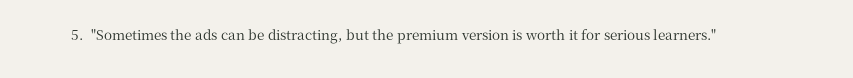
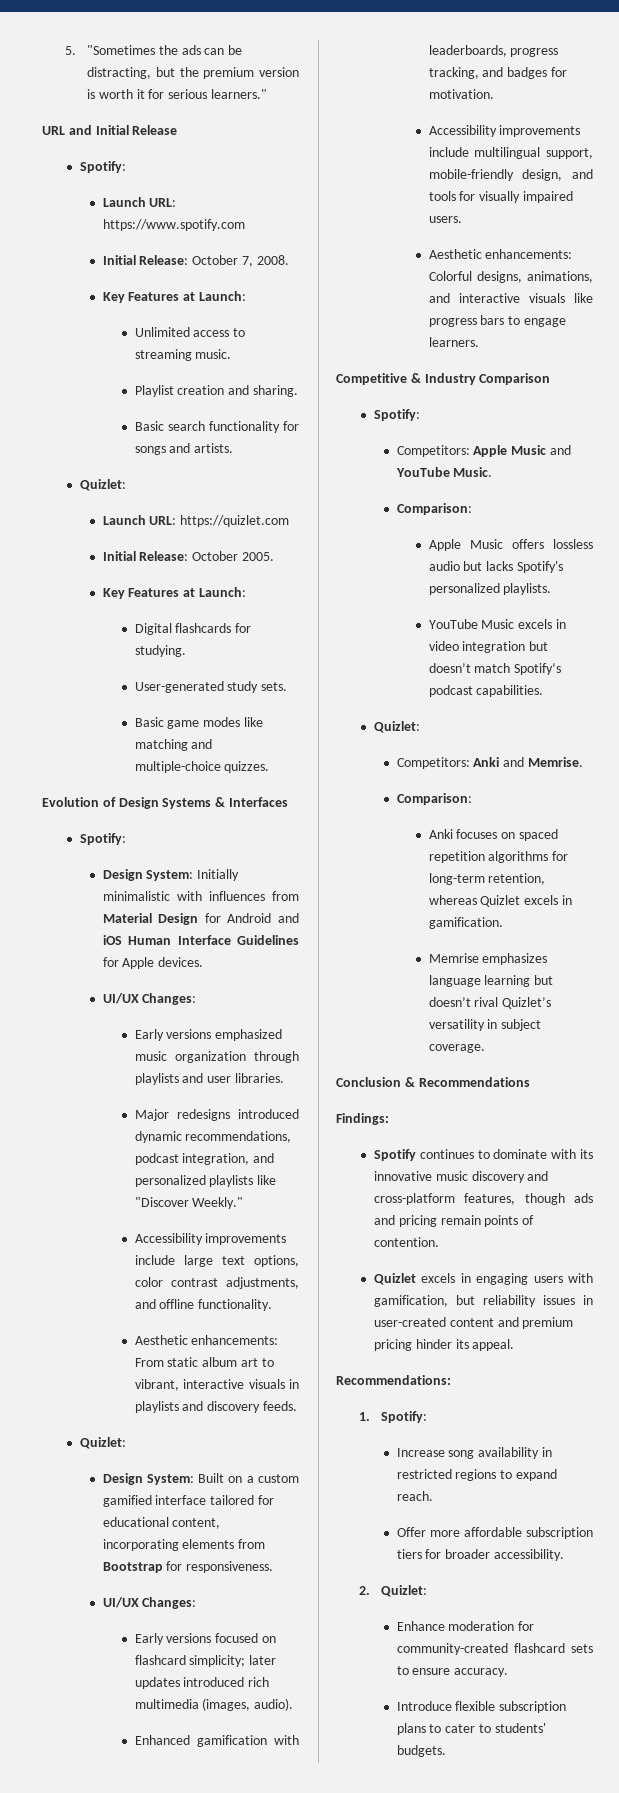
(717, 34) none -> [42,125,178,135] [79,161,126,173] [102,197,177,207] [102,219,245,231] [102,255,289,267] [102,291,246,303] [134,327,246,337] [134,349,232,361] [134,385,298,397] [134,421,299,433] [134,443,234,455] [79,479,126,491] [102,515,290,527] [102,551,274,561] [102,587,246,599] [134,623,252,635] [134,645,186,657] [134,681,288,693] [134,717,263,729] [134,739,213,751] [134,761,270,773] [42,797,288,809] [79,833,126,845] [102,869,240,881] [102,891,299,901] [102,913,299,925] [102,935,299,945] [102,957,204,969] [102,993,197,1005] [134,1029,283,1041] [134,1051,299,1063] [134,1073,284,1085] [134,1109,299,1121] [134,1131,292,1143] [134,1153,275,1165] [134,1175,277,1187] [134,1197,244,1209] [134,1233,287,1245] [134,1255,299,1267] [134,1277,299,1289] [134,1299,273,1311] [134,1335,279,1345] [134,1357,274,1367] [134,1379,299,1391] [134,1401,297,1413] [79,1437,126,1449] [102,1473,299,1485] [102,1495,274,1507] [102,1517,221,1529] [102,1539,266,1551] [102,1561,274,1573] [102,1597,197,1609] [134,1633,276,1645] [134,1655,277,1667] [134,1677,270,1689] [134,1698,294,1711] [134,1735,299,1747] [428,45,559,57] [428,67,567,79] [428,89,494,99] [428,125,581,137] [428,147,593,159] [428,169,593,181] [428,191,573,203] [428,216,462,223] [428,249,573,259] [428,271,593,283] [428,293,593,303] [428,315,566,327] [428,337,479,347] [336,373,551,385] [373,409,420,421] [396,445,571,457] [395,467,493,477] [396,503,472,515] [428,539,593,551] [428,561,563,573] [428,583,552,595] [428,619,566,629] [428,641,549,653] [428,663,562,675] [428,685,544,697] [373,721,420,733] [396,757,583,769] [396,793,472,805] [428,829,558,841] [428,851,569,863] [428,873,546,885] [428,895,572,907] [428,917,503,929] [428,953,548,965] [428,975,554,987] [428,997,552,1009] [428,1019,542,1031] [428,1044,485,1053] [336,1077,530,1087] [336,1113,389,1125] [373,1149,593,1161] [373,1171,549,1183] [373,1193,593,1205] [373,1215,535,1227] [373,1237,439,1247] [373,1273,593,1285] [373,1295,593,1307] [373,1317,574,1329] [373,1339,515,1351] [336,1375,451,1385] [358,1411,428,1423] [396,1447,552,1459] [396,1469,557,1481] [396,1491,433,1501] [396,1527,593,1539] [396,1549,564,1561] [358,1585,428,1597] [396,1621,535,1631] [396,1643,593,1655] [396,1666,509,1677] [396,1701,567,1713] [396,1723,546,1735] [396,1745,446,1757] // URL and Initial Release // Spotify: // Launch URL: https://www.spotify.com // Initial Release: October 7, 2008. // Key Features at Launch: // Unlimited access to streaming music. // Playlist creation and sharing. // Basic search functionality for songs and artists. // Quizlet: // Launch URL: https://quizlet.com // Initial Release: October 2005. // Key Features at Launch: // Digital flashcards for studying. // User-generated study sets. // Basic game modes like matching and multiple-choice quizzes. // Evolution of Design Systems & Interfaces // Spotify: // Design System: Initially minimalistic with influences from Material Design for Android and iOS Human Interface Guidelines for Apple devices. // UI/UX Changes: // Early versions emphasized music organization through playlists and user libraries. // Major redesigns introduced dynamic recommendations, podcast integration, and personalized playlists like "Discover Weekly." // Accessibility improvements include large text options, color contrast adjustments, and offline functionality. // Aesthetic enhancements: From static album art to vibrant, interactive visuals in playlists and discovery feeds. // Quizlet: // Design System: Built on a custom gamified interface tailored for educational content, incorporating elements from Bootstrap for responsiveness. // UI/UX Changes: // Early versions focused on flashcard simplicity; later updates introduced rich multimedia (images, audio). // Enhanced gamification with leaderboards, progress tracking, and badges for motivation. // Accessibility improvements include multilingual support, mobile-friendly design, and tools for visually impaired users. // Aesthetic enhancements: Colorful designs, animations, and interactive visuals like progress bars to engage learners. // Competitive & Industry Comparison // Spotify: // Competitors: Apple Music and YouTube Music. // Comparison: // Apple Music offers lossless audio but lacks Spotify's personalized playlists. // YouTube Music excels in video integration but doesn’t match Spotify’s podcast capabilities. // Quizlet: // Competitors: Anki and Memrise. // Comparison: // Anki focuses on spaced repetition algorithms for long-term retention, whereas Quizlet excels in gamification. // Memrise emphasizes language learning but doesn’t rival Quizlet’s versatility in subject coverage. // Conclusion & Recommendations // Findings: // Spotify continues to dominate with its innovative music discovery and cross-platform features, though ads and pricing remain points of contention. // Quizlet excels in engaging users with gamification, but reliability issues in user-created content and premium pricing hinder its appeal. // Recommendations: // 1. Spotify: // Increase song availability in restricted regions to expand reach. // Offer more affordable subscription tiers for broader accessibility. // 2. Quizlet: // Enhance moderation for community-created flashcard sets to ensure accuracy. // Introduce flexible subscription plans to cater to students' budgets.

